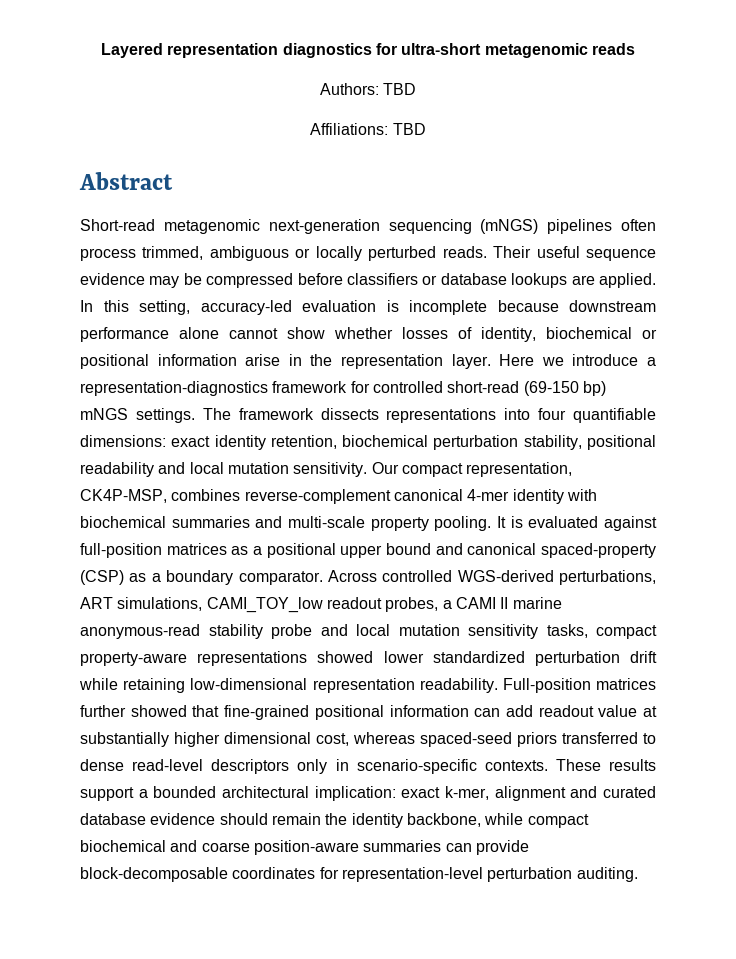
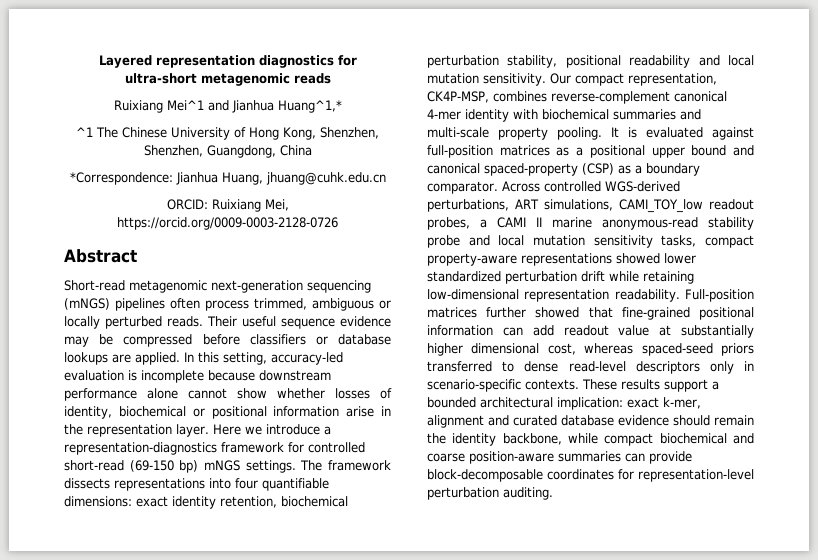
[319,83,417,95] [310,123,426,135] Authors: TBD // Affiliations: TBD -> [113,100,342,113] [76,127,379,140] [143,145,312,158] [69,172,386,185] [166,199,289,212] [117,217,338,230] Ruixiang Mei^1 and Jianhua Huang^1,* // ^1 The Chinese University of Hong Kong, Shenzhen, Shenzhen, Guangdong, China // *Correspondence: Jianhua Huang, jhuang@cuhk.edu.cn // ORCID: Ruixiang Mei, https://orcid.org/0009-0003-2128-0726

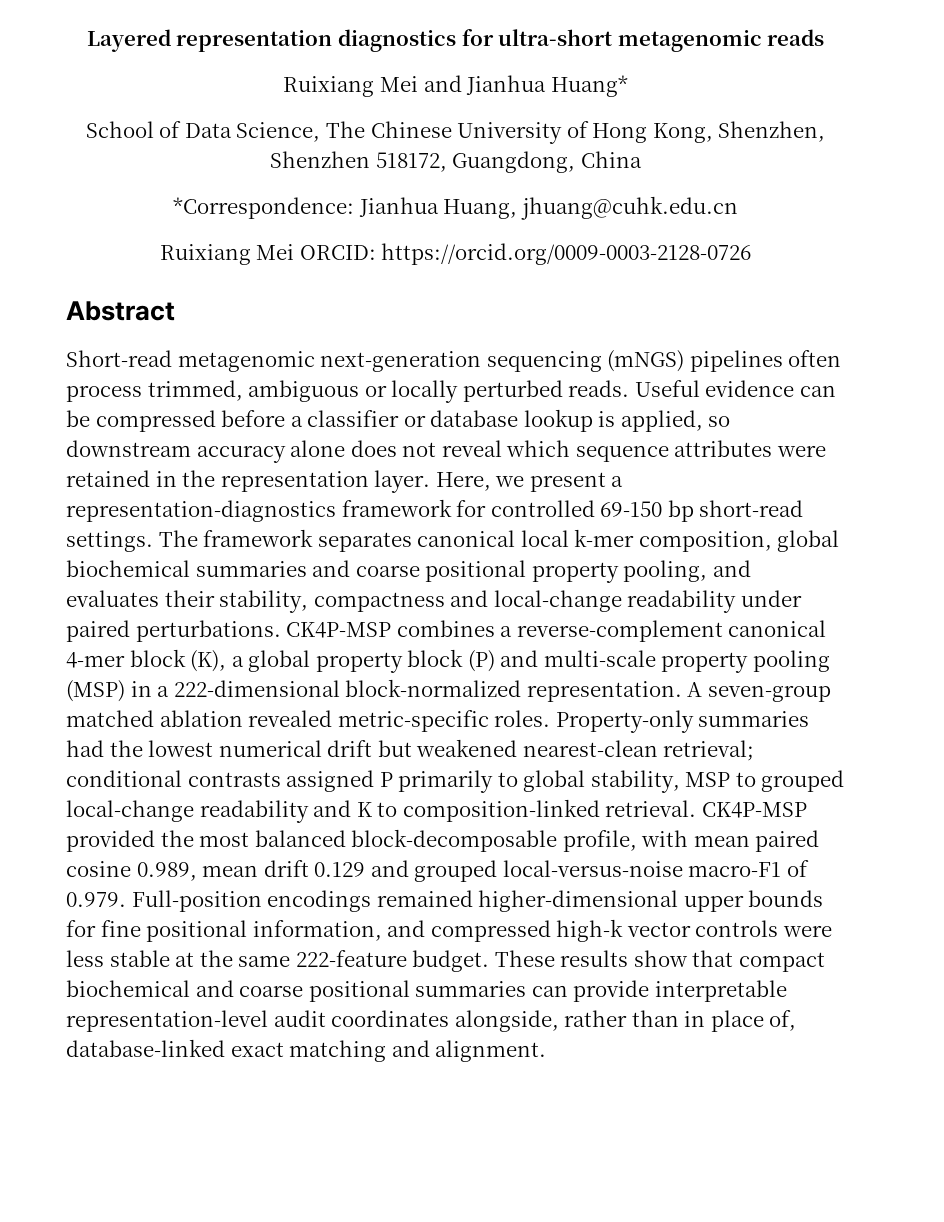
[166,100,204,111] Mei^1 -> [379,76,418,92] Mei
[277,100,342,113] [76,127,93,137] Huang^1,* // ^1 -> [550,75,628,97] [85,121,321,142] Huang* // School of Data Science,
[143,145,203,157] Shenzhen, -> [270,151,447,172] Shenzhen 518172,
[166,199,289,212] ORCID: Ruixiang Mei, -> [159,244,376,265] Ruixiang Mei ORCID:
[207,316,391,329] [64,334,391,347] [64,352,343,365] [64,370,331,383] [64,388,392,401] [64,406,375,419] Their useful sequence evidence may be compressed before classifiers or database lookups are applied. In this setting, accuracy-led evaluation is incomplete because downstream performance alone cannot show whether losses of identity, biochemical or positional information arise -> [634,380,836,397] [66,409,731,432] [66,440,826,463] [66,470,150,487] Useful evidence can be compressed before a classifier or database lookup is applied, so downstream accuracy alone does not reveal which sequence attributes were retained
[212,424,320,435] Here we introduce -> [435,472,606,492] Here, we present
[64,460,391,473] [64,478,329,491] [64,496,348,509] [427,55,754,68] [427,73,717,86] [427,91,727,104] [427,109,701,122] [427,127,754,140] [427,145,754,158] [427,163,700,176] [427,181,680,194] [427,199,754,213] [427,217,754,230] [427,235,754,248] [427,253,696,266] [427,271,694,284] [427,289,754,302] [427,307,754,320] [427,325,754,338] [427,343,754,356] [427,361,754,374] [427,379,719,392] [427,397,701,410] [427,415,754,428] [427,433,598,446] short-read (69-150 bp) mNGS settings. The framework dissects representations into four quantifiable dimensions: exact identity retention, biochemical perturbation stability, positional readability and local mutation sensitivity. Our compact representation, CK4P-MSP, combines reverse-complement canonical 4-mer identity with biochemical summaries and multi-scale property pooling. It is evaluated against full-position matrices as a positional upper bound and canonical spaced-property (CSP) as a boundary comparator. Across controlled WGS-derived perturbations, ART simulations, CAMI_TOY_low readout probes, a CAMI II marine anonymous-read stability probe and local mutation sensitivity tasks, compact property-aware representations showed lower standardized perturbation drift while retaining low-dimensional representation readability. Full-position matrices further showed that fine-grained positional information can add readout value at substantially higher dimensional cost, whereas spaced-seed priors transferred to dense read-level descriptors only in scenario-specific contexts. These results support a bounded architectural implication: exact k-mer, alignment and curated database evidence should remain the identity backbone, while -> [600,500,804,522] [66,529,840,552] [66,560,751,583] [66,590,802,613] [66,620,827,642] [66,649,830,673] [66,679,831,702] [66,710,810,733] [66,739,755,761] [66,770,845,793] [66,799,807,823] [66,829,820,852] [66,860,809,882] [66,890,824,912] [66,919,832,942] [66,950,734,972] 69-150 bp short-read settings. The framework separates canonical local k-mer composition, global biochemical summaries and coarse positional property pooling, and evaluates their stability, compactness and local-change readability under paired perturbations. CK4P-MSP combines a reverse-complement canonical 4-mer block (K), a global property block (P) and multi-scale property pooling (MSP) in a 222-dimensional block-normalized representation. A seven-group matched ablation revealed metric-specific roles. Property-only summaries had the lowest numerical drift but weakened nearest-clean retrieval; conditional contrasts assigned P primarily to global stability, MSP to grouped local-change readability and K to composition-linked retrieval. CK4P-MSP provided the most balanced block-decomposable profile, with mean paired cosine 0.989, mean drift 0.129 and grouped local-versus-noise macro-F1 of 0.979. Full-position encodings remained higher-dimensional upper bounds for fine positional information, and compressed high-k vector controls were less stable at the same 222-feature budget. These results show that
[469,451,554,464] position-aware -> [308,980,410,1002] positional
[427,469,754,482] [427,487,553,500] block-decomposable coordinates for representation-level perturbation auditing. -> [654,980,787,1002] [66,1010,797,1032] [66,1039,547,1062] interpretable representation-level audit coordinates alongside, rather than in place of, database-linked exact matching and alignment.

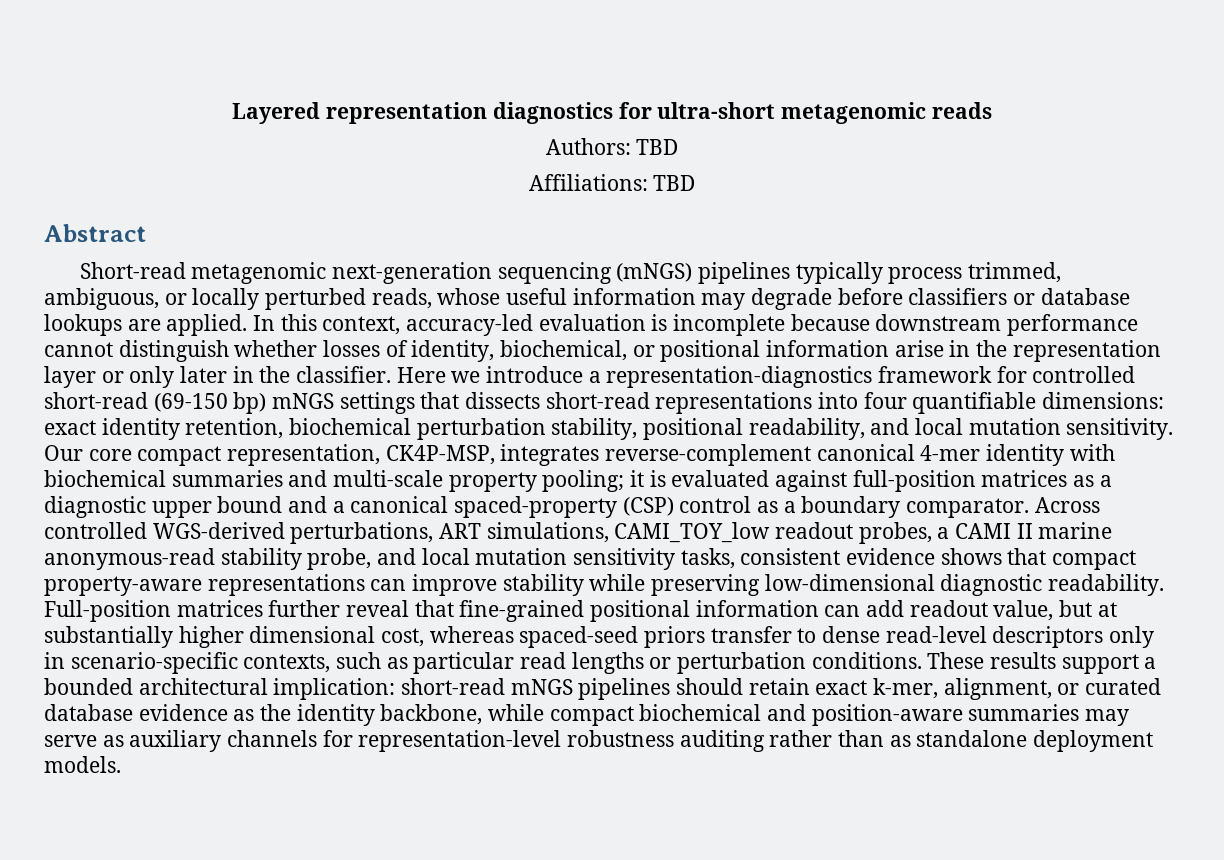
[283,75,628,97] [85,121,826,144] [270,151,642,173] [173,196,738,220] [159,243,752,265] Ruixiang Mei and Jianhua Huang* // School of Data Science, The Chinese University of Hong Kong, Shenzhen, Shenzhen 518172, Guangdong, China // *Correspondence: Jianhua Huang, jhuang@cuhk.edu.cn // Ruixiang Mei ORCID: https://orcid.org/0009-0003-2128-0726 -> [545,138,679,155] [528,174,696,191] Authors: TBD // Affiliations: TBD
[788,350,842,367] often -> [795,262,883,284] typically
[248,380,360,402] ambiguous -> [44,288,159,310] ambiguous,
[568,380,836,397] [66,409,731,432] [66,440,826,463] [66,470,606,493] reads. Useful evidence can be compressed before a classifier or database lookup is applied, so downstream accuracy alone does not reveal which sequence attributes were retained in the representation layer. Here, we present -> [371,288,1130,310] [44,314,1139,336] [44,340,1161,362] [44,366,584,388] reads, whose useful information may degrade before classifiers or database lookups are applied. In this context, accuracy-led evaluation is incomplete because downstream performance cannot distinguish whether losses of identity, biochemical, or positional information arise in the representation layer or only later in the classifier. Here we introduce
[600,500,804,522] [66,529,840,552] [66,560,751,583] [66,590,802,613] [66,620,827,642] [66,649,830,673] [66,679,831,702] [66,710,810,733] [66,739,755,761] [66,770,845,793] [66,799,807,823] [66,829,820,852] [66,860,809,882] [66,890,824,912] [66,919,832,942] [66,950,825,972] [66,980,787,1002] [66,1010,797,1032] [66,1039,547,1062] 69-150 bp short-read settings. The framework separates canonical local k-mer composition, global biochemical summaries and coarse positional property pooling, and evaluates their stability, compactness and local-change readability under paired perturbations. CK4P-MSP combines a reverse-complement canonical 4-mer block (K), a global property block (P) and multi-scale property pooling (MSP) in a 222-dimensional block-normalized representation. A seven-group matched ablation revealed metric-specific roles. Property-only summaries had the lowest numerical drift but weakened nearest-clean retrieval; conditional contrasts assigned P primarily to global stability, MSP to grouped local-change readability and K to composition-linked retrieval. CK4P-MSP provided the most balanced block-decomposable profile, with mean paired cosine 0.989, mean drift 0.129 and grouped local-versus-noise macro-F1 of 0.979. Full-position encodings remained higher-dimensional upper bounds for fine positional information, and compressed high-k vector controls were less stable at the same 222-feature budget. These results show that compact biochemical and coarse positional summaries can provide interpretable representation-level audit coordinates alongside, rather than in place of, database-linked exact matching and alignment. -> [44,392,1165,414] [44,418,1174,440] [44,444,1115,466] [44,470,1112,492] [44,496,1100,518] [44,522,1113,544] [44,548,1137,570] [44,574,1165,596] [44,600,1117,622] [44,626,1155,648] [44,652,1157,674] [44,678,1162,700] [44,704,1130,726] [44,730,1154,752] [44,756,121,773] short-read (69-150 bp) mNGS settings that dissects short-read representations into four quantifiable dimensions: exact identity retention, biochemical perturbation stability, positional readability, and local mutation sensitivity. Our core compact representation, CK4P-MSP, integrates reverse-complement canonical 4-mer identity with biochemical summaries and multi-scale property pooling; it is evaluated against full-position matrices as a diagnostic upper bound and a canonical spaced-property (CSP) control as a boundary comparator. Across controlled WGS-derived perturbations, ART simulations, CAMI_TOY_low readout probes, a CAMI II marine anonymous-read stability probe, and local mutation sensitivity tasks, consistent evidence shows that compact property-aware representations can improve stability while preserving low-dimensional diagnostic readability. Full-position matrices further reveal that fine-grained positional information can add readout value, but at substantially higher dimensional cost, whereas spaced-seed priors transfer to dense read-level descriptors only in scenario-specific contexts, such as particular read lengths or perturbation conditions. These results support a bounded architectural implication: short-read mNGS pipelines should retain exact k-mer, alignment, or curated database evidence as the identity backbone, while compact biochemical and position-aware summaries may serve as auxiliary channels for representation-level robustness auditing rather than as standalone deployment models.

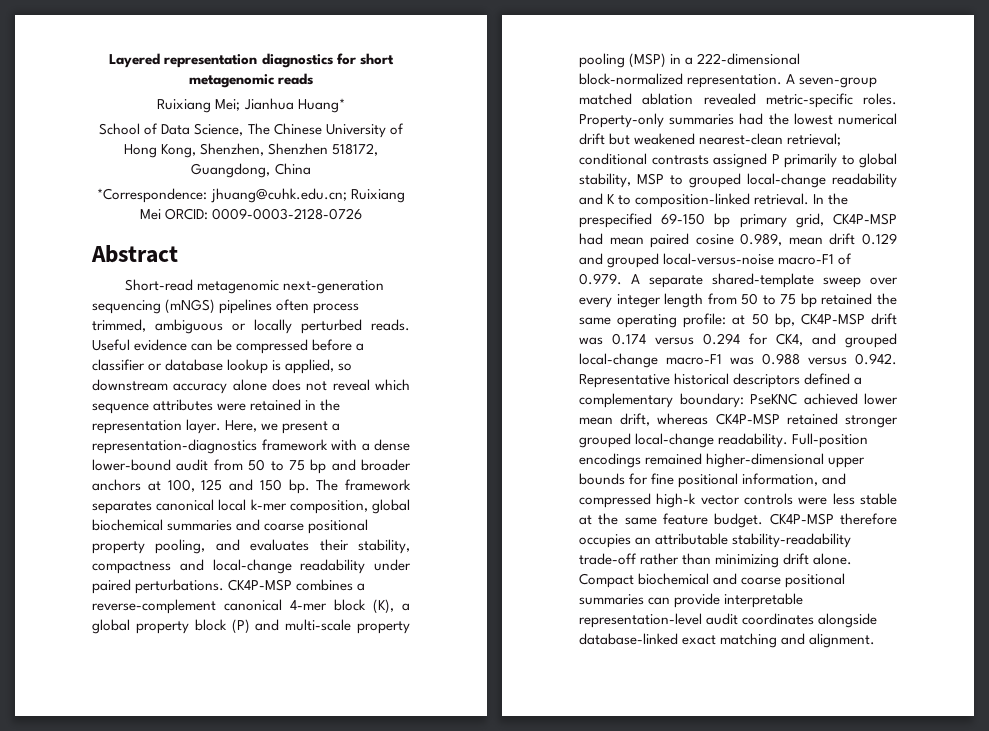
[657,102,776,119] ultra-short -> [359,53,394,65] short
[545,138,679,155] [528,174,696,191] Authors: TBD // Affiliations: TBD -> [157,98,345,113] [99,123,404,138] [123,143,379,158] [191,163,311,178] [97,188,405,203] [139,208,363,220] Ruixiang Mei; Jianhua Huang* // School of Data Science, The Chinese University of Hong Kong, Shenzhen, Shenzhen 518172, Guangdong, China // *Correspondence: jhuang@cuhk.edu.cn; Ruixiang Mei ORCID: 0009-0003-2128-0726
[795,262,883,284] typically -> [276,299,310,311] often
[44,288,159,310] ambiguous, -> [155,319,223,334] ambiguous
[371,288,1130,310] [44,314,1139,336] [44,340,1161,362] [44,366,1136,388] [44,392,1165,414] [44,418,1174,440] [44,444,1115,466] [44,470,1112,492] [44,496,1100,518] [44,522,1113,544] [44,548,1137,570] [44,574,1165,596] [44,600,1117,622] [44,626,1155,648] [44,652,1157,674] [44,678,1162,700] [44,704,1130,726] [44,730,1154,752] [44,756,121,773] reads, whose useful information may degrade before classifiers or database lookups are applied. In this context, accuracy-led evaluation is incomplete because downstream performance cannot distinguish whether losses of identity, biochemical, or positional information arise in the representation layer or only later in the classifier. Here we introduce a representation-diagnostics framework for controlled short-read (69-150 bp) mNGS settings that dissects short-read representations into four quantifiable dimensions: exact identity retention, biochemical perturbation stability, positional readability, and local mutation sensitivity. Our core compact representation, CK4P-MSP, integrates reverse-complement canonical 4-mer identity with biochemical summaries and multi-scale property pooling; it is evaluated against full-position matrices as a diagnostic upper bound and a canonical spaced-property (CSP) control as a boundary comparator. Across controlled WGS-derived perturbations, ART simulations, CAMI_TOY_low readout probes, a CAMI II marine anonymous-read stability probe, and local mutation sensitivity tasks, consistent evidence shows that compact property-aware representations can improve stability while preserving low-dimensional diagnostic readability. Full-position matrices further reveal that fine-grained positional information can add readout value, but at substantially higher dimensional cost, whereas spaced-seed priors transfer to dense read-level descriptors only in scenario-specific contexts, such as particular read lengths or perturbation conditions. These results support a bounded architectural implication: short-read mNGS pipelines should retain exact k-mer, alignment, or curated database evidence as the identity backbone, while compact biochemical and position-aware summaries may serve as auxiliary channels for representation-level robustness auditing rather than as standalone deployment models. -> [371,319,410,331] [92,339,365,354] [92,359,353,374] [92,379,410,394] [92,399,341,414] [92,419,341,434] [92,439,410,454] [92,459,411,474] [92,479,411,494] [92,499,410,514] [92,519,369,534] [92,539,410,554] [92,559,411,574] [92,579,366,594] [92,599,410,614] [92,619,410,634] [579,53,801,68] [579,73,878,88] [579,93,897,108] [579,113,897,128] [579,133,842,146] [579,153,897,168] [579,173,897,188] [579,193,849,208] [579,213,897,228] [579,233,897,248] [579,253,853,268] [579,273,898,288] [579,293,897,308] [579,313,897,328] [579,333,897,348] [579,353,897,368] [579,373,863,388] [579,393,898,408] [579,413,898,428] [579,433,869,448] [579,453,866,468] [579,473,847,488] [579,493,897,508] [579,513,897,528] [579,533,852,548] [579,553,853,568] [579,573,846,588] [579,593,804,608] [579,613,878,628] [579,633,876,648] reads. Useful evidence can be compressed before a classifier or database lookup is applied, so downstream accuracy alone does not reveal which sequence attributes were retained in the representation layer. Here, we present a representation-diagnostics framework with a dense lower-bound audit from 50 to 75 bp and broader anchors at 100, 125 and 150 bp. The framework separates canonical local k-mer composition, global biochemical summaries and coarse positional property pooling, and evaluates their stability, compactness and local-change readability under paired perturbations. CK4P-MSP combines a reverse-complement canonical 4-mer block (K), a global property block (P) and multi-scale property pooling (MSP) in a 222-dimensional block-normalized representation. A seven-group matched ablation revealed metric-specific roles. Property-only summaries had the lowest numerical drift but weakened nearest-clean retrieval; conditional contrasts assigned P primarily to global stability, MSP to grouped local-change readability and K to composition-linked retrieval. In the prespecified 69-150 bp primary grid, CK4P-MSP had mean paired cosine 0.989, mean drift 0.129 and grouped local-versus-noise macro-F1 of 0.979. A separate shared-template sweep over every integer length from 50 to 75 bp retained the same operating profile: at 50 bp, CK4P-MSP drift was 0.174 versus 0.294 for CK4, and grouped local-change macro-F1 was 0.988 versus 0.942. Representative historical descriptors defined a complementary boundary: PseKNC achieved lower mean drift, whereas CK4P-MSP retained stronger grouped local-change readability. Full-position encodings remained higher-dimensional upper bounds for fine positional information, and compressed high-k vector controls were less stable at the same feature budget. CK4P-MSP therefore occupies an attributable stability-readability trade-off rather than minimizing drift alone. Compact biochemical and coarse positional summaries can provide interpretable representation-level audit coordinates alongside database-linked exact matching and alignment.

